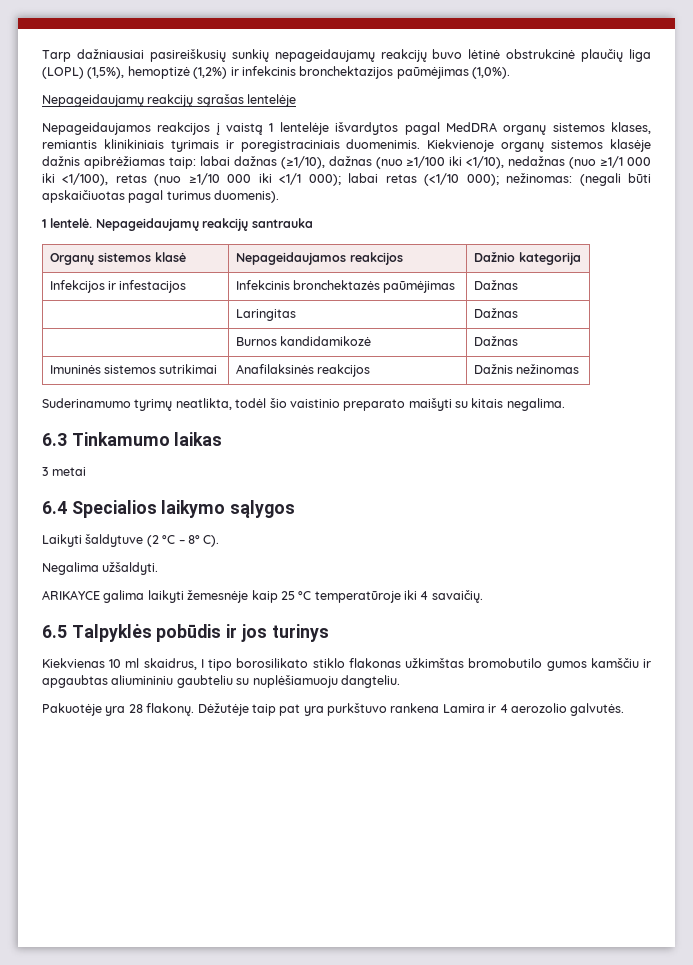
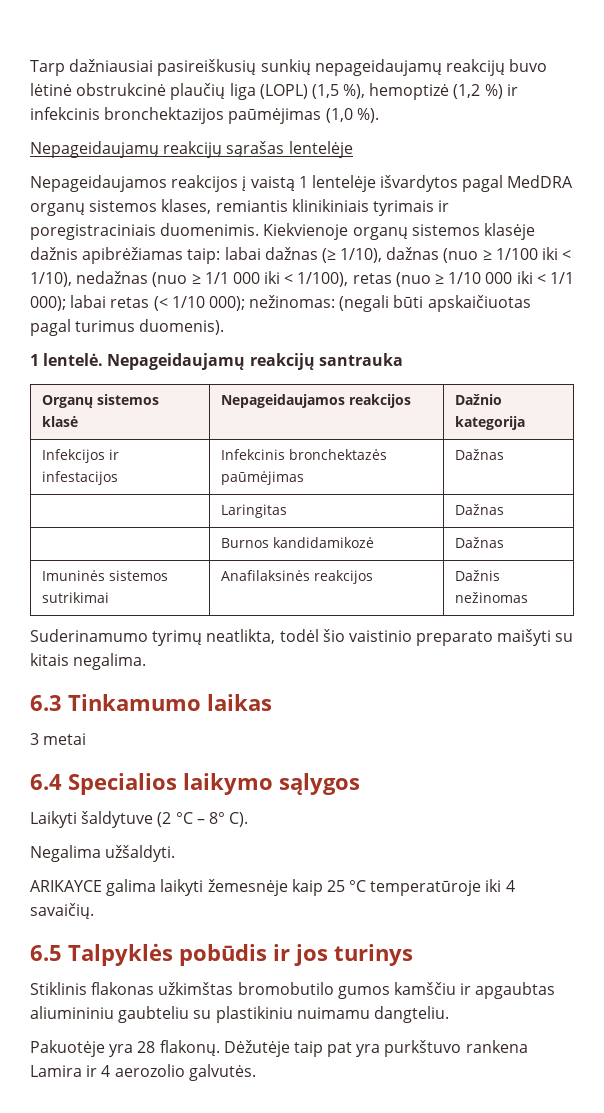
[87,66,228,79] (1,5%), hemoptizė (1,2%) -> [311,83,503,100] (1,5 %), hemoptizė (1,2 %)
[472,67,510,79] (1,0%). -> [325,108,379,123] (1,0 %).
[280,156,652,169] [42,173,302,186] (≥1/10), dažnas (nuo ≥1/100 iki <1/10), nedažnas (nuo ≥1/1 000 iki <1/100), retas (nuo ≥1/10 000 iki <1/1 -> [321,247,572,263] [30,271,574,287] (≥ 1/10), dažnas (nuo ≥ 1/100 iki < 1/10), nedažnas (nuo ≥ 1/1 000 iki < 1/100), retas (nuo ≥ 1/10 000 iki < 1/1
[424,173,460,186] (<1/10 -> [153,296,205,311] (< 1/10
[42,658,345,671] Kiekvienas 10 ml skaidrus, I tipo borosilikato stiklo -> [30,982,87,995] Stiklinis
[252,675,338,688] nuplėšiamuoju -> [215,1006,370,1023] plastikiniu nuimamu

